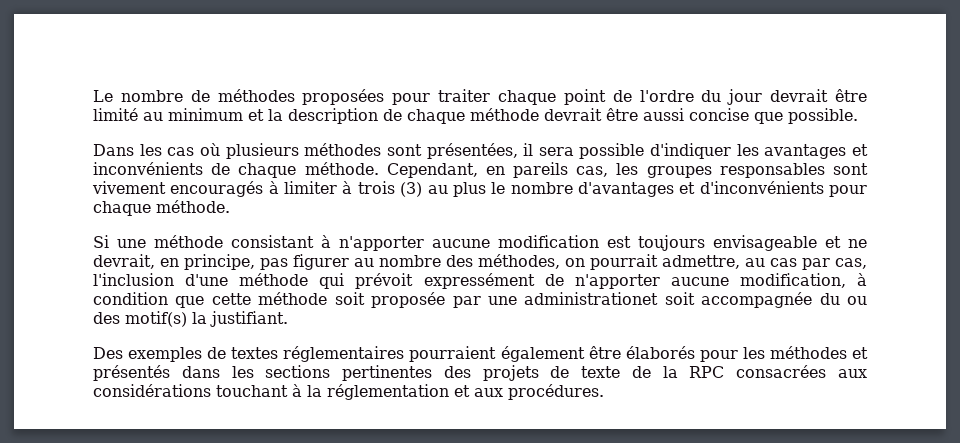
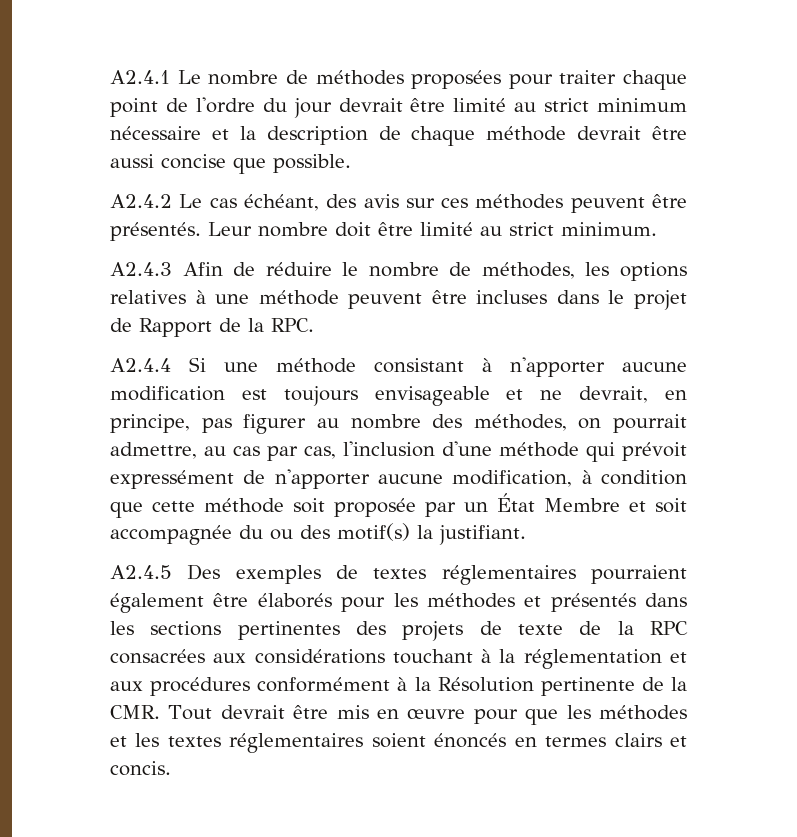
(93, 96) none -> [110,70,170,84] A2.4.1
[168,108,243,121] minimum -> [544,98,687,112] [110,126,201,140] strict minimum nécessaire
[93,143,868,159] [93,162,868,178] [92,181,867,197] [93,200,230,216] Dans les cas où plusieurs méthodes sont présentées, il sera possible d'indiquer les avantages et inconvénients de chaque méthode. Cependant, en pareils cas, les groupes responsables sont vivement encouragés à limiter à trois (3) au plus le nombre d'avantages et d'inconvénients pour chaque méthode. // -> [110,194,687,213] [110,222,657,241] [110,262,687,281] [110,290,687,310] [110,318,314,337] [110,358,171,372] A2.4.2 Le cas échéant, des avis sur ces méthodes peuvent être présentés. Leur nombre doit être limité au strict minimum. // A2.4.3 Afin de réduire le nombre de méthodes, les options relatives à une méthode peuvent être incluses dans le projet de Rapport de la RPC. // A2.4.4
[487,292,659,305] une administrationet -> [464,493,646,512] un État Membre et
(288, 319) none -> [110,565,172,579] A2.4.5
[508,384,604,400] procédures. -> [150,677,687,696] [110,705,688,725] [110,733,688,753] [110,761,171,776] procédures conformément à la Résolution pertinente de la CMR. Tout devrait être mis en œuvre pour que les méthodes et les textes réglementaires soient énoncés en termes clairs et concis.

